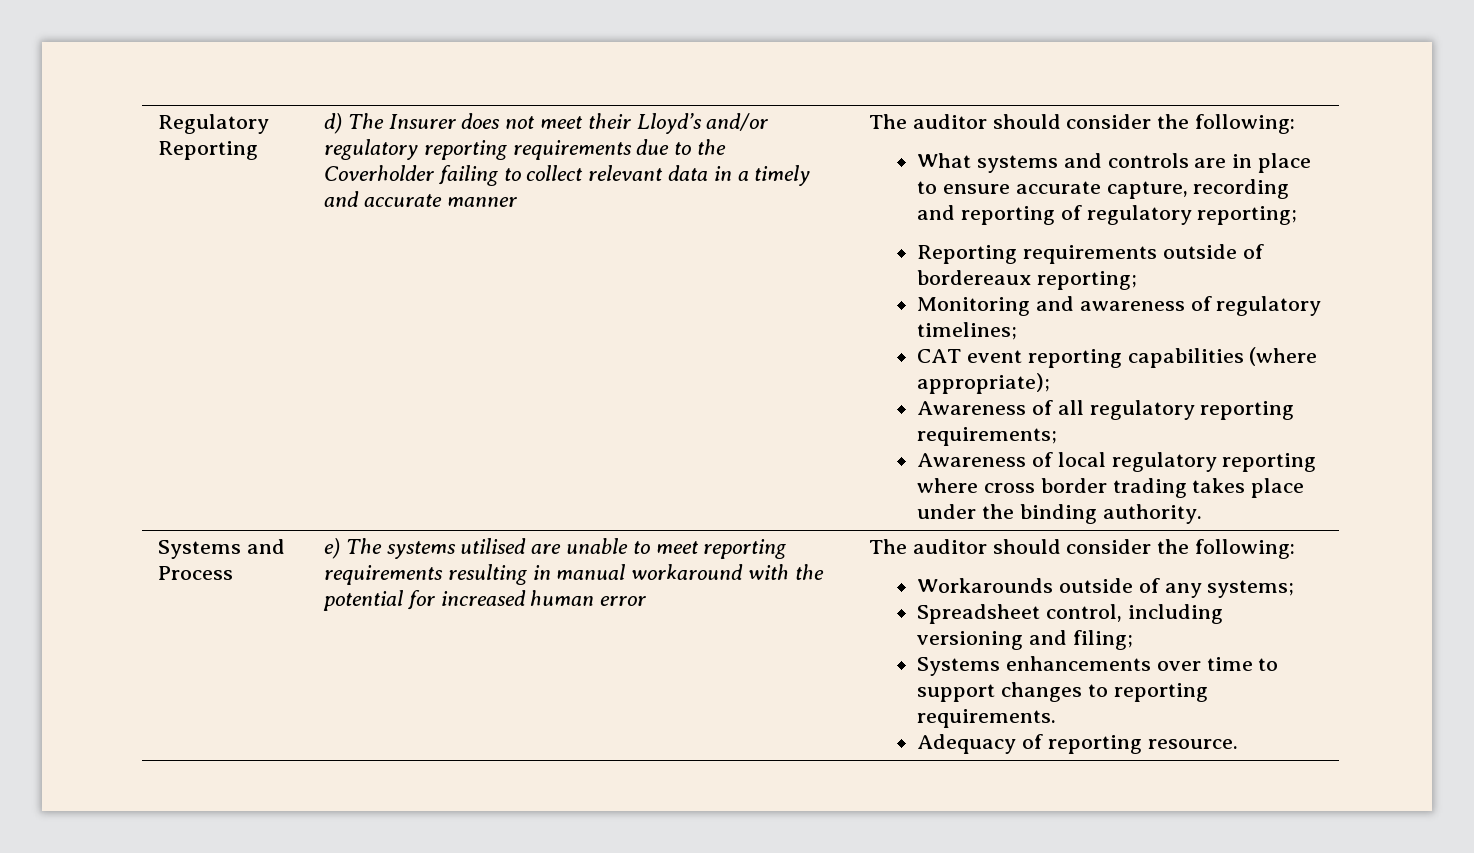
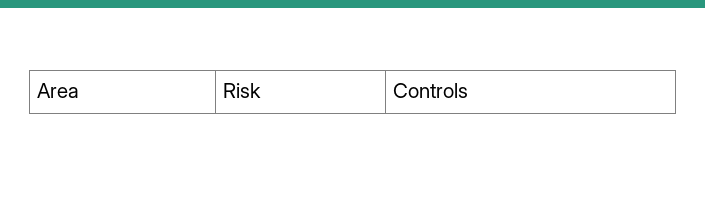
[157,114,269,134] [157,141,258,160] [323,113,769,134] [323,139,726,160] [323,165,811,186] [323,191,517,207] [868,114,1295,134] [917,153,1311,173] [917,179,1290,199] [917,205,1298,225] [917,244,1264,264] [917,270,1137,290] [917,296,1322,316] [917,322,1018,340] [917,347,1318,368] [917,373,1051,394] [917,400,1295,420] [917,427,1058,446] [917,452,1317,472] [917,478,1305,498] [917,504,1202,524] [157,539,285,559] [157,566,233,580] [323,538,787,559] [323,564,824,585] [322,590,647,611] [868,539,1295,559] [917,578,1295,598] [917,604,1223,624] [917,630,1133,650] [917,656,1279,676] [917,682,1208,702] [917,709,1057,728] [917,734,1238,754] Regulatory Reporting | d) The Insurer does not meet their Lloyd’s and/or regulatory reporting requirements due to the Coverholder failing to collect relevant data in a timely and accurate manner | The auditor should consider the following: // What systems and controls are in place to ensure accurate capture, recording and reporting of regulatory reporting; // Reporting requirements outside of bordereaux reporting; // Monitoring and awareness of regulatory timelines; // CAT event reporting capabilities (where appropriate); // Awareness of all regulatory reporting requirements; // Awareness of local regulatory reporting where cross border trading takes place under the binding authority. // Systems and Process | e) The systems utilised are unable to meet reporting requirements resulting in manual workaround with the potential for increased human error | The auditor should consider the following: // Workarounds outside of any systems; // Spreadsheet control, including versioning and filing; // Systems enhancements over time to support changes to reporting requirements. // Adequacy of reporting resource. -> [37,83,80,98] [223,83,262,98] [393,83,469,98] Area | Risk | Controls

